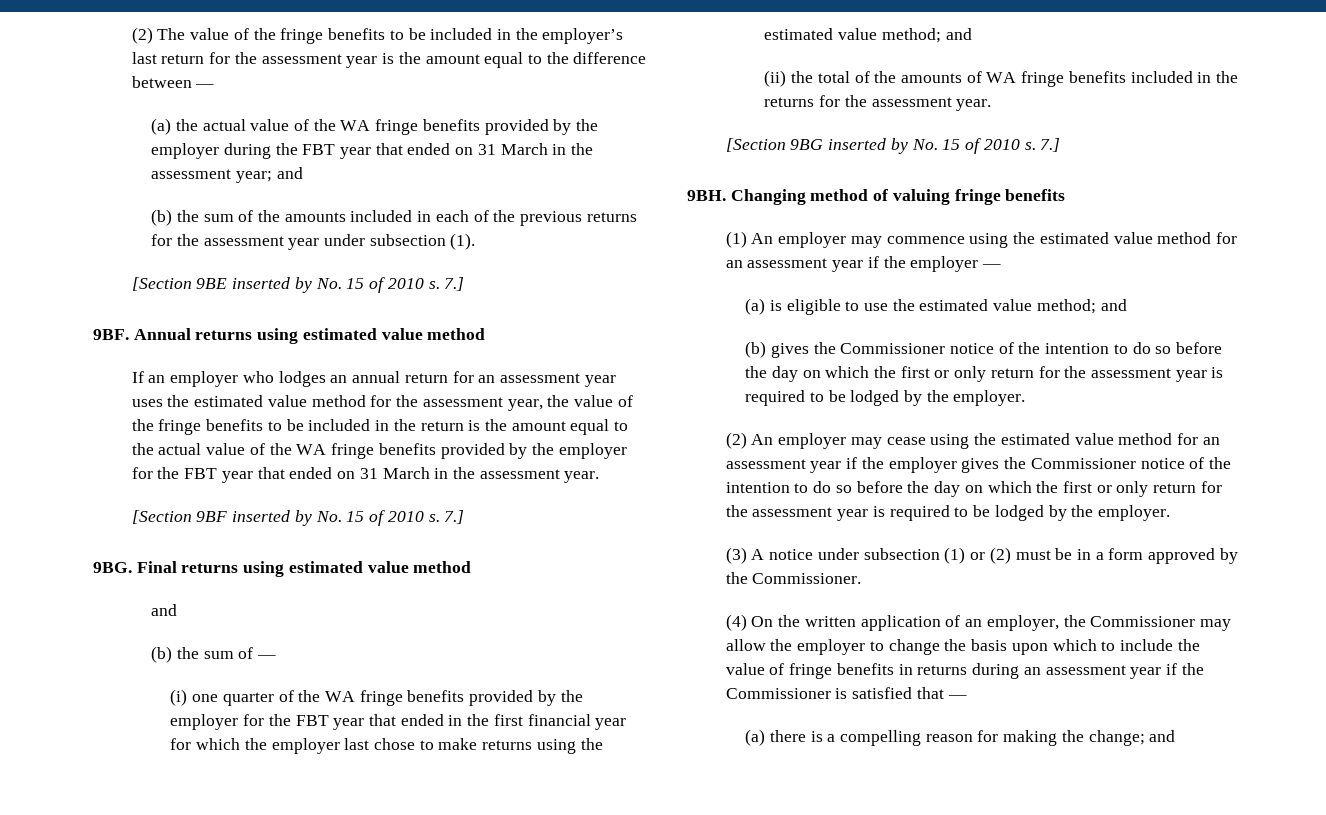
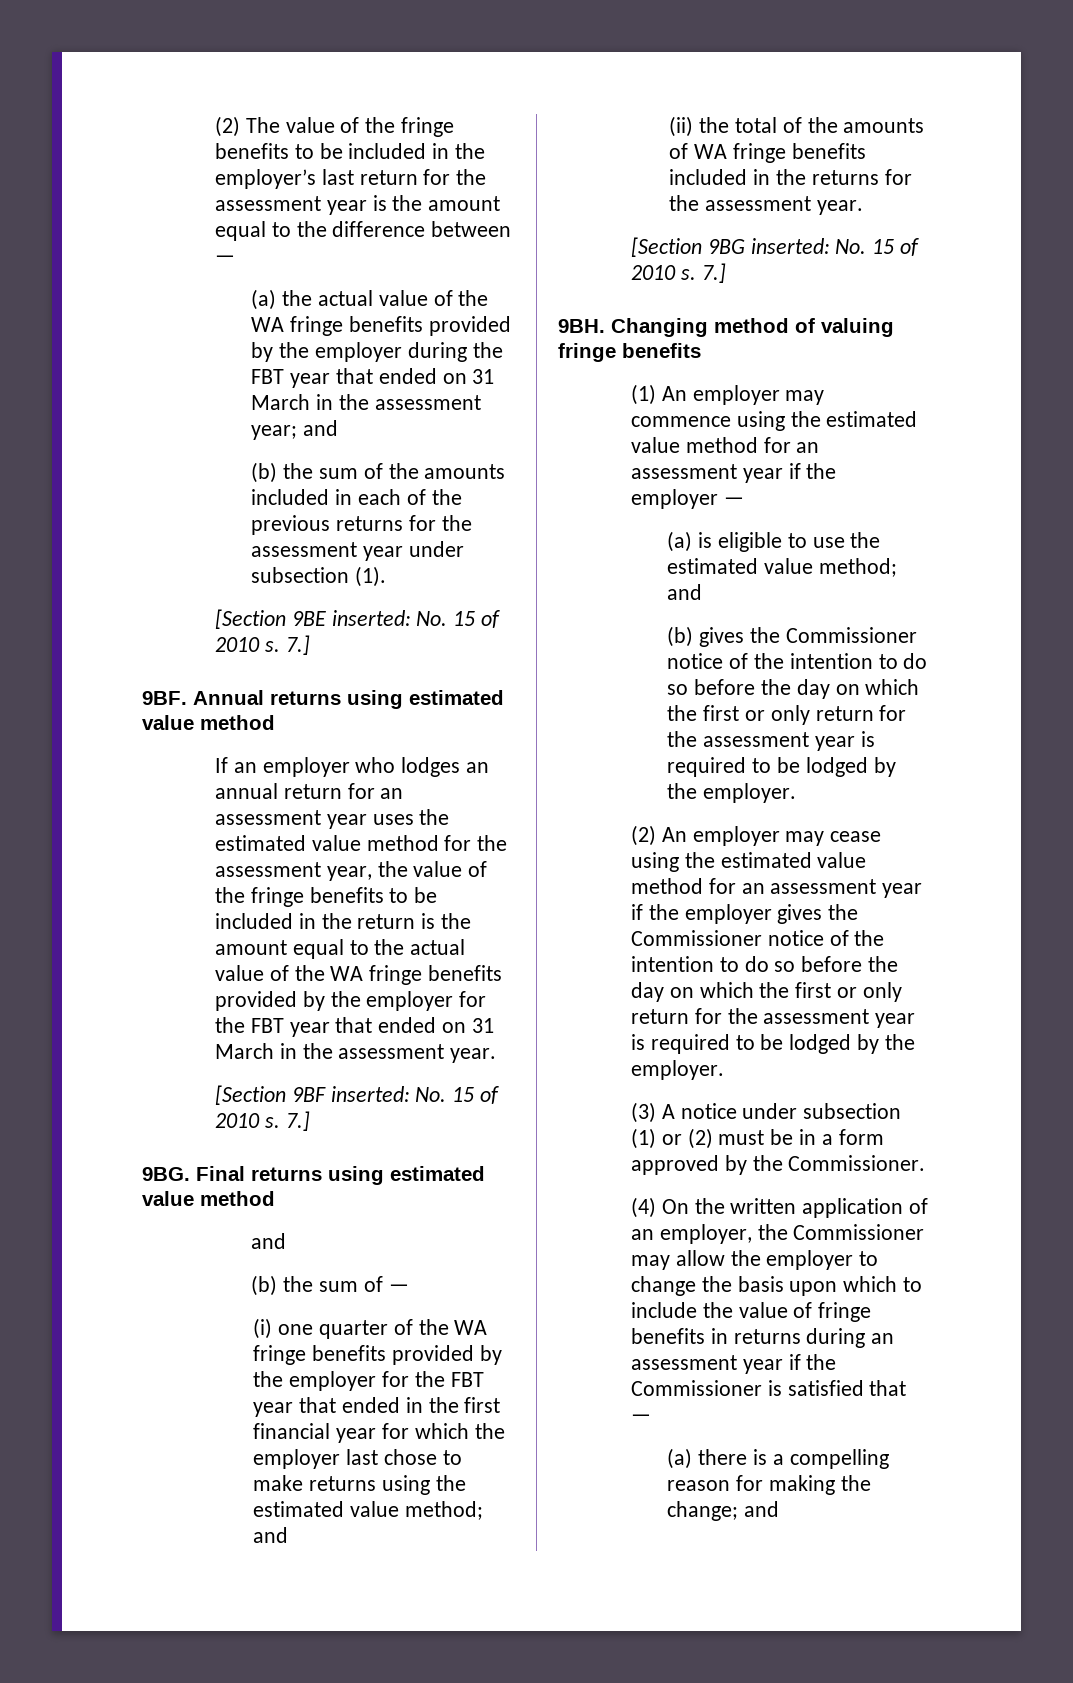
[232,277,312,293] inserted by -> [331,610,411,626] inserted:
[232,510,312,526] inserted by -> [330,1086,410,1102] inserted:
[828,138,908,154] inserted by -> [750,238,830,254] inserted:

